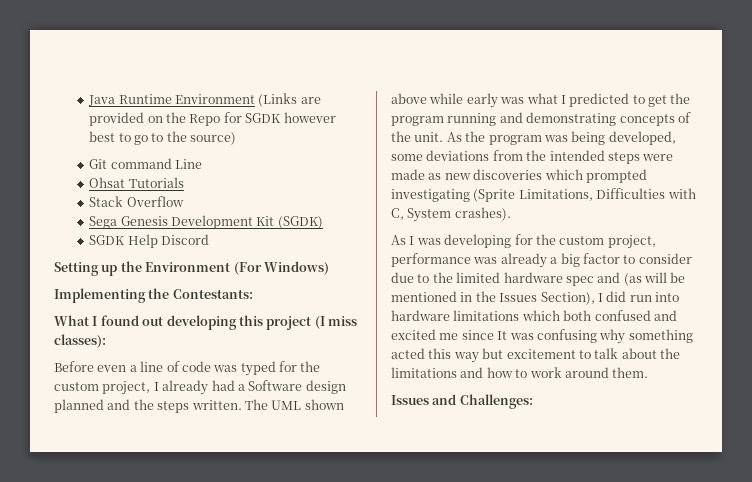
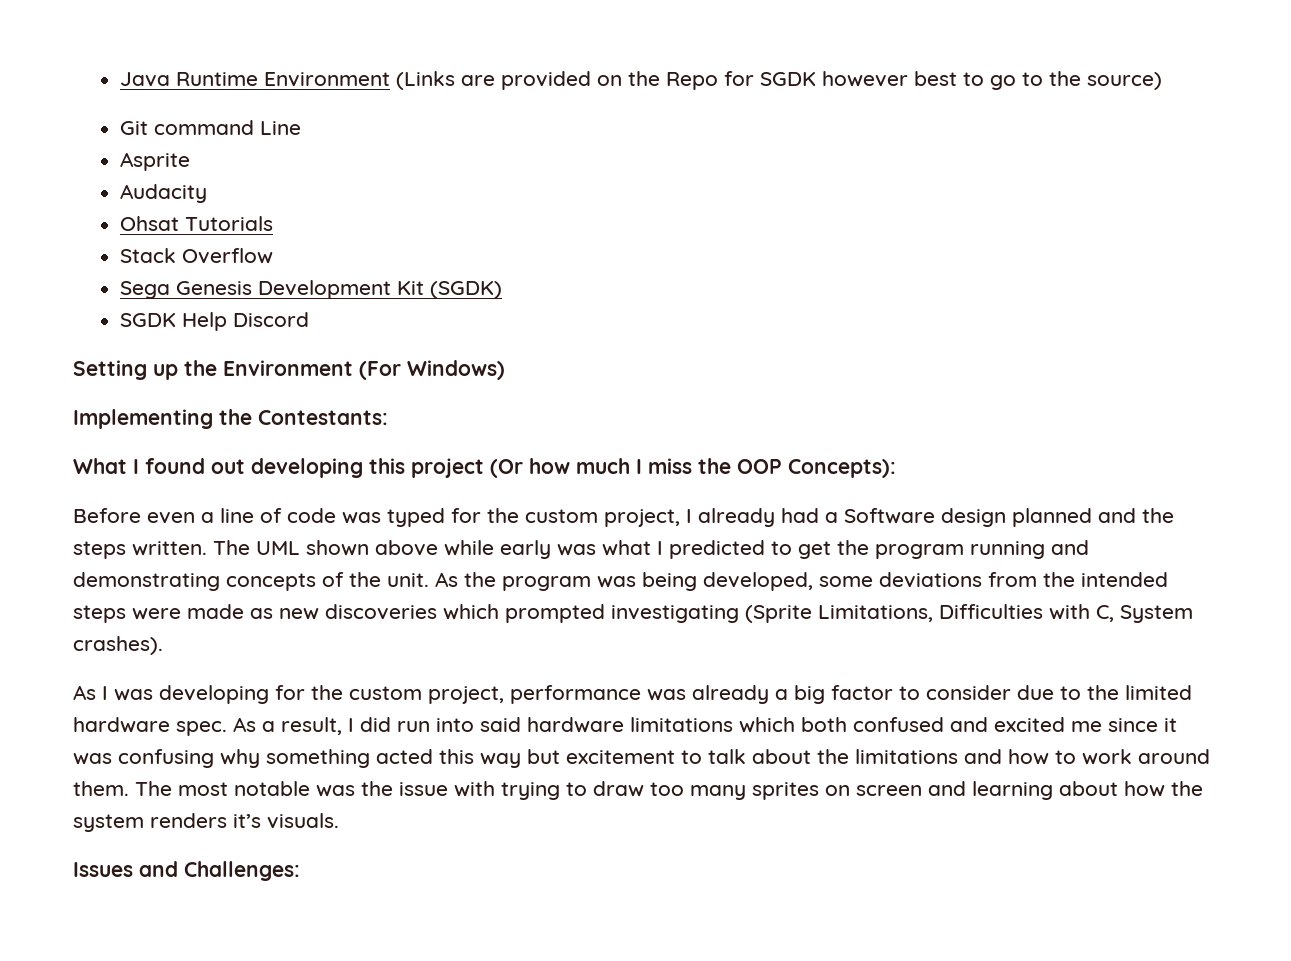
(203, 164) none -> [119,152,190,171] [119,184,207,203] // Asprite // Audacity
[314,316,357,329] [54,334,106,348] (I miss classes): -> [490,458,896,478] (Or how much I miss the OOP Concepts):
[565,272,686,286] [391,291,595,305] spec and (as will be mentioned in the Issues Section), -> [176,717,342,736] spec. As a result,
(679, 297) none -> [480,717,521,732] said
[497,331,508,340] It -> [1164,718,1177,732] it
(649, 372) none -> [135,781,1203,800] [73,813,339,832] The most notable was the issue with trying to draw too many sprites on screen and learning about how the system renders it’s visuals.

